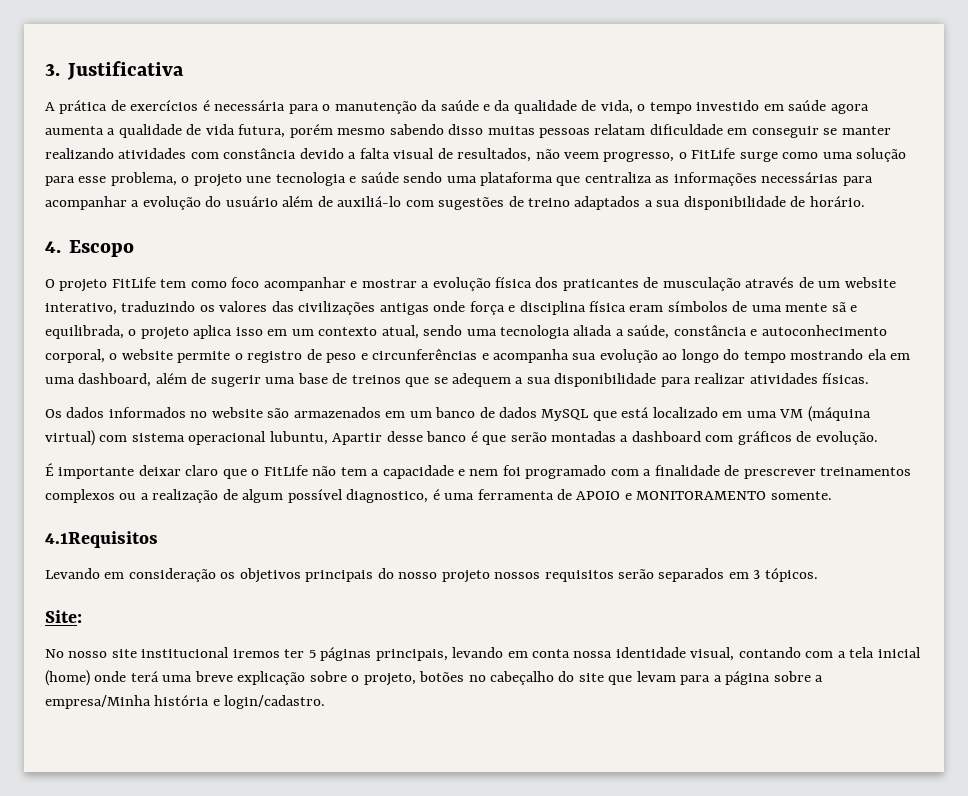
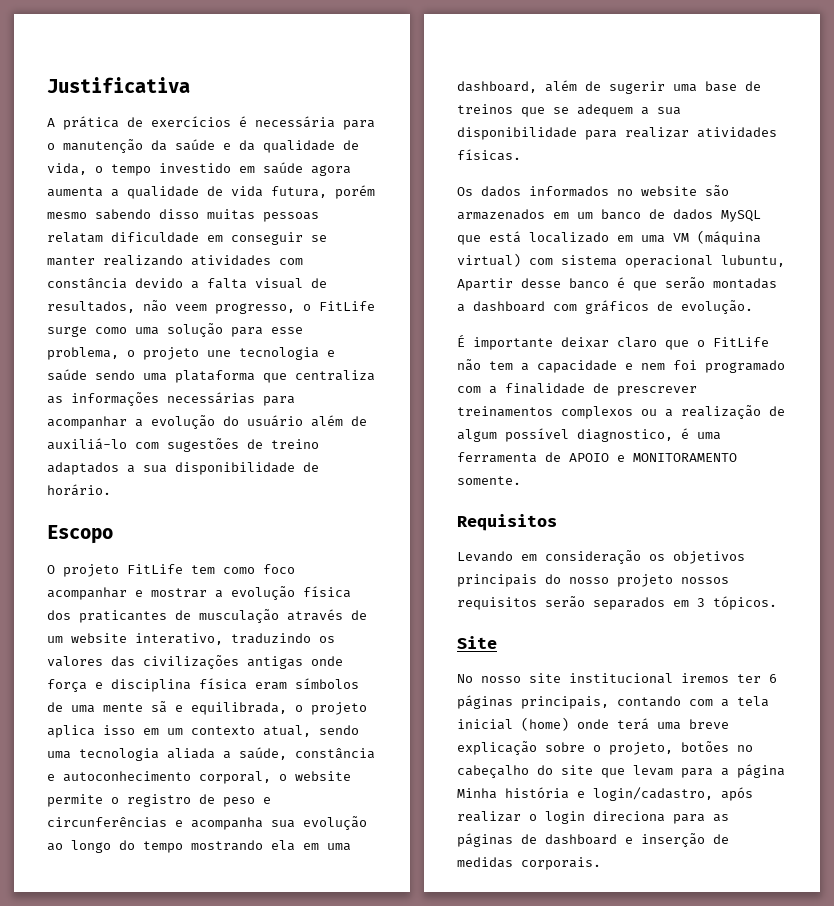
[45,64,60,76] 3. -> (47, 85) none
[45,241,61,253] 4. -> (111, 490) none
[45,531,158,548] 4.1Requisitos -> [457,514,557,531] Requisitos
[45,610,82,623] Site: -> [457,636,497,649] Site
[308,650,316,658] 5 -> [769,674,777,683] 6
[452,647,735,661] levando em conta nossa identidade visual, -> (609, 702) none
[773,671,824,682] [45,695,326,709] sobre a empresa/Minha história e login/cadastro. -> [457,787,753,801] [457,811,729,824] [457,833,729,847] [457,857,601,870] Minha história e login/cadastro, após realizar o login direciona para as páginas de dashboard e inserção de medidas corporais.

